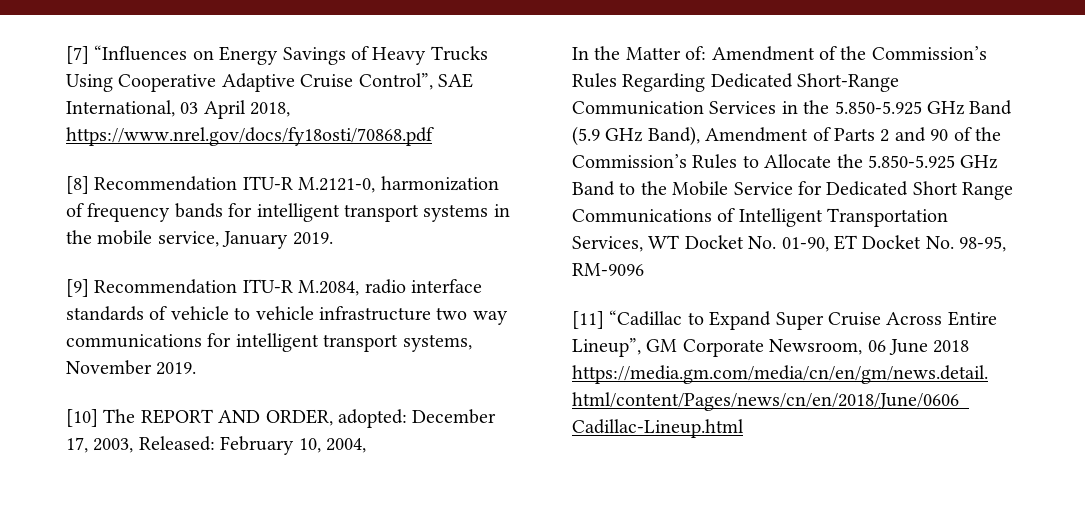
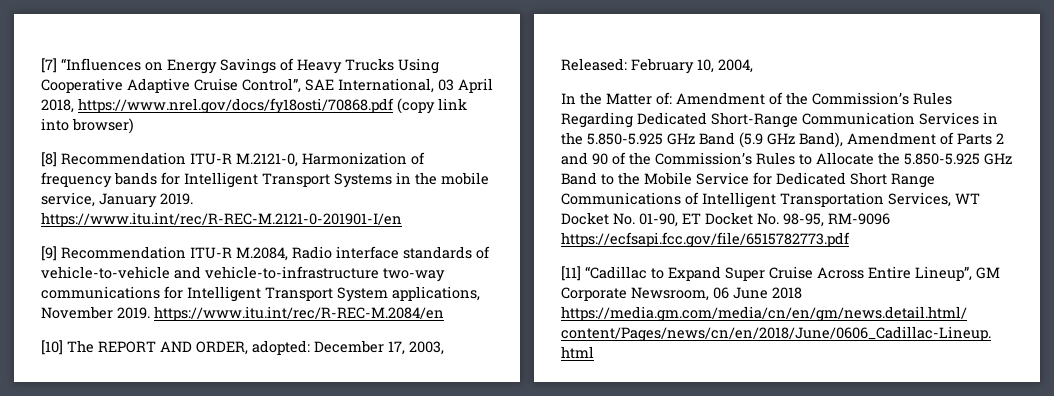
(434, 136) none -> [397,98,467,114] [41,118,134,134] (copy link into browser)
[380,176,499,191] harmonization -> [302,152,407,165] Harmonization
[256,203,489,222] intelligent transport systems -> [184,172,392,188] Intelligent Transport Systems
(333, 238) none -> [41,212,402,227] https://www.itu.int/rec/R-REC-M.2121-0-201901-I/en
[364,279,406,294] radio -> [292,246,332,259] Radio
[170,306,508,325] [66,333,472,352] vehicle to vehicle infrastructure two way communications for intelligent transport systems, -> [41,266,445,282] [41,286,480,302] vehicle-to-vehicle and vehicle-to-infrastructure two-way communications for Intelligent Transport System applications,
(197, 368) none -> [154,306,444,321] https://www.itu.int/rec/R-REC-M.2084/en
(644, 269) none -> [561,232,850,248] https://ecfsapi.fcc.gov/file/6515782773.pdf

